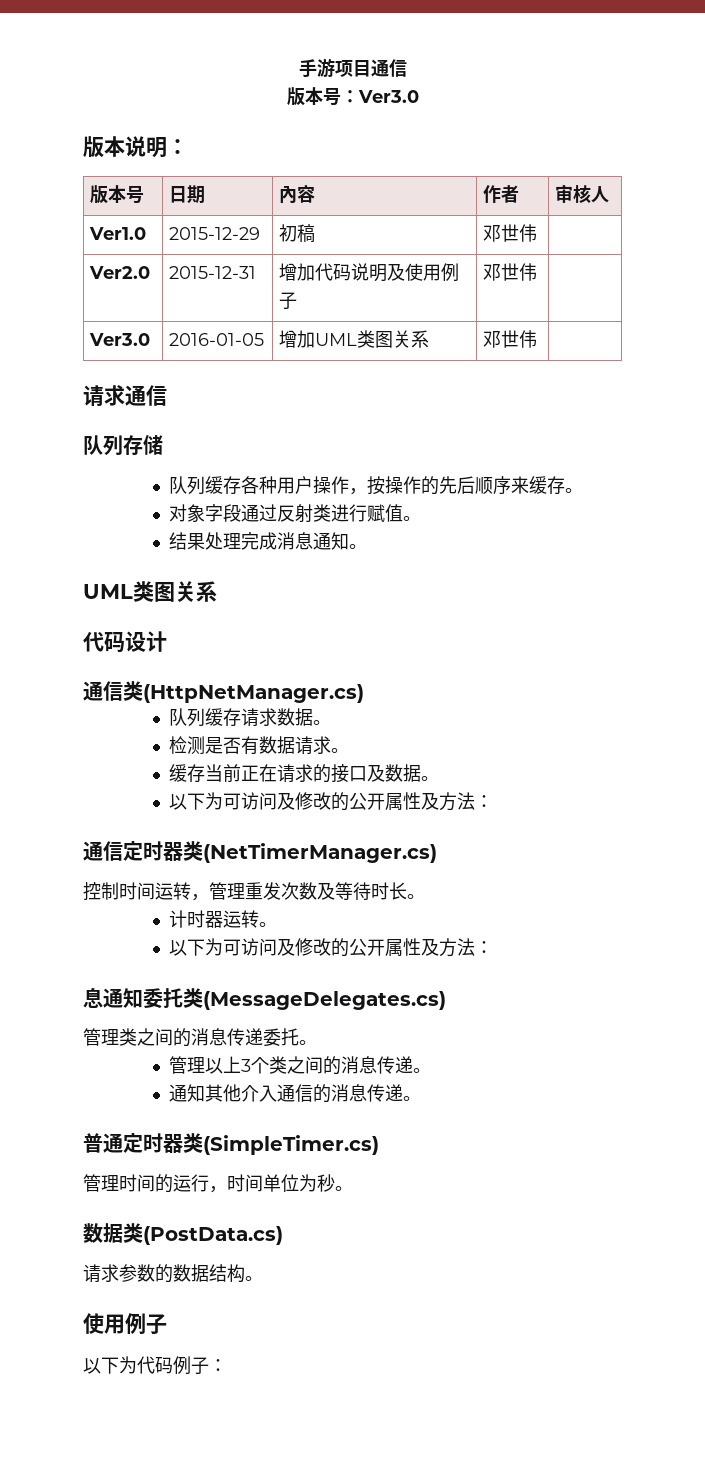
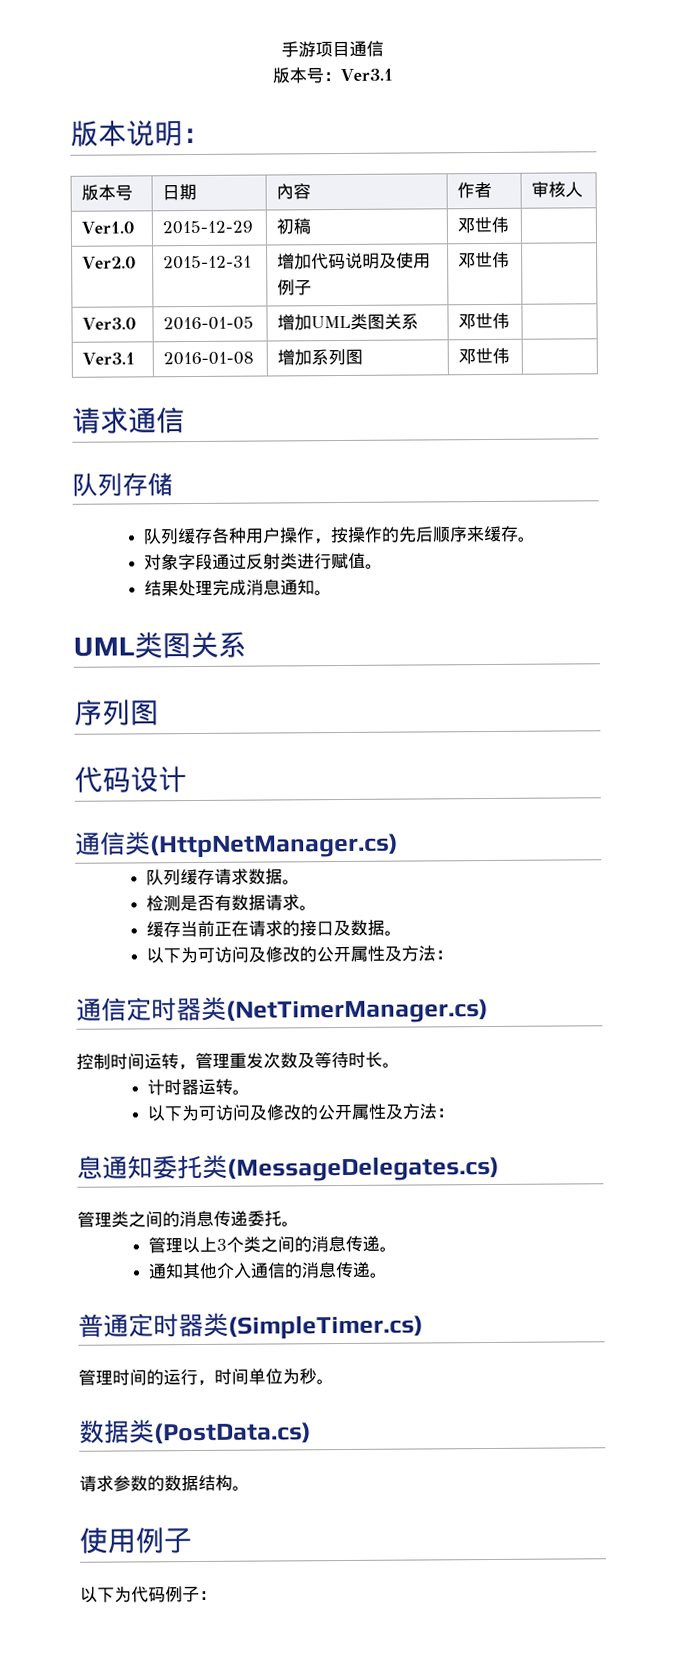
[357,90,419,103] Ver3.0 -> [340,68,394,81] Ver3.1
(538, 339) none -> [82,352,136,365] [163,351,255,366] [277,348,364,366] [458,347,511,365] // Ver3.1 | 2016-01-08 | 增加系列图 | 邓世伟 |
(217, 591) none -> [74,699,159,726] // 序列图

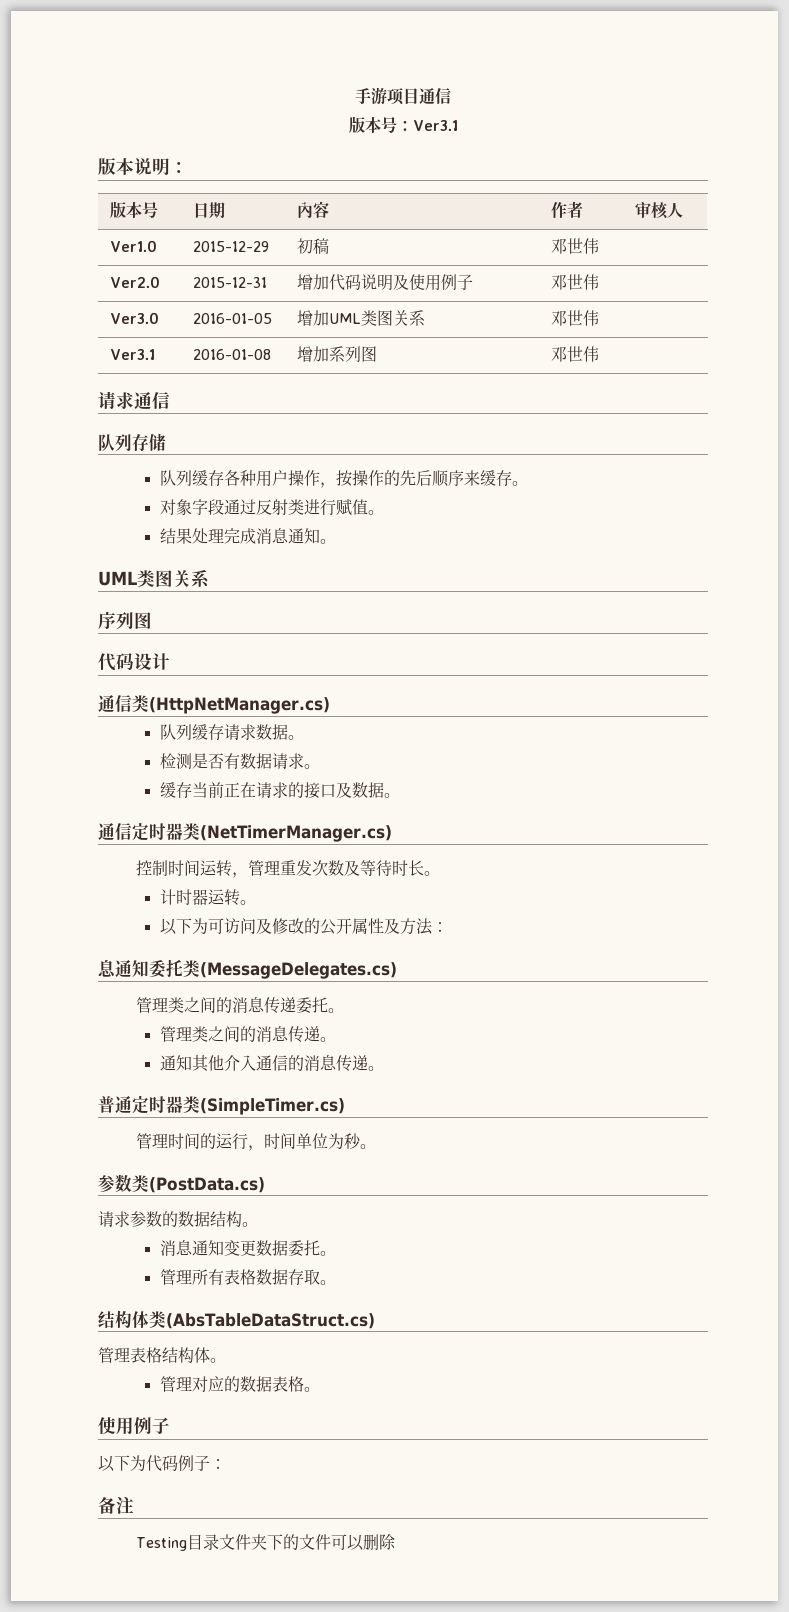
[146,945,454,964] // 以下为可访问及修改的公开属性及方法： -> (400, 795) none
[182,1236,245,1254] 以上3个 -> (192, 1033) none
[79,1419,130,1444] 数据 -> [98,1174,132,1193] 参数
(250, 1488) none -> [159,1240,336,1257] [159,1269,336,1285] [98,1310,375,1329] [98,1347,226,1363] [159,1376,320,1392] // 消息通知变更数据委托。 // 管理所有表格数据存取。 // 结构体类(AbsTableDataStruct.cs) // 管理表格结构体。 // 管理对应的数据表格。
(217, 1595) none -> [98,1496,134,1514] [136,1534,397,1551] // 备注 // Testing目录文件夹下的文件可以删除

